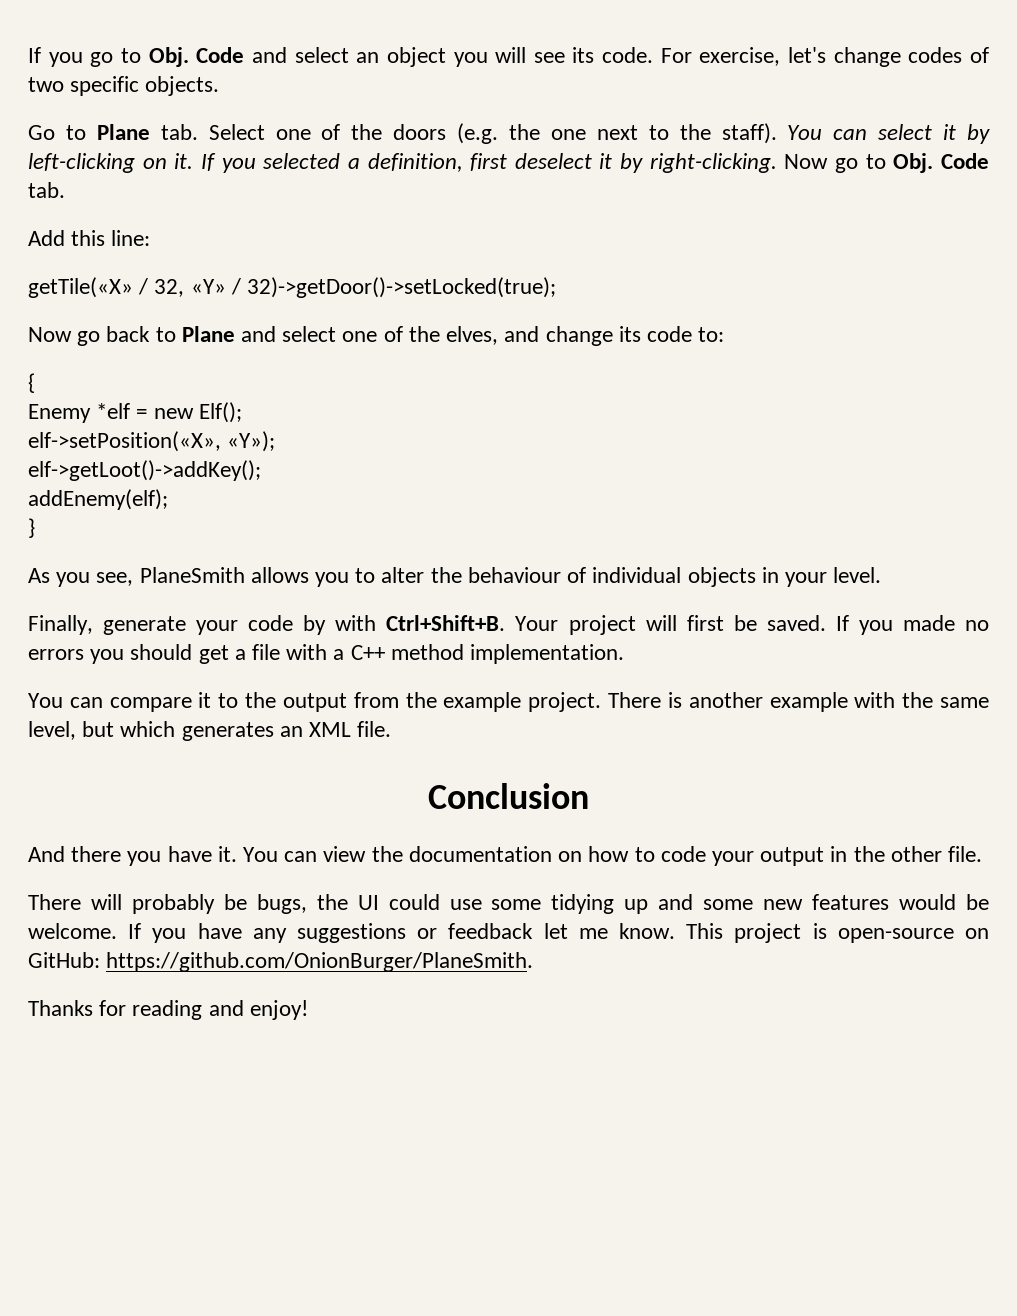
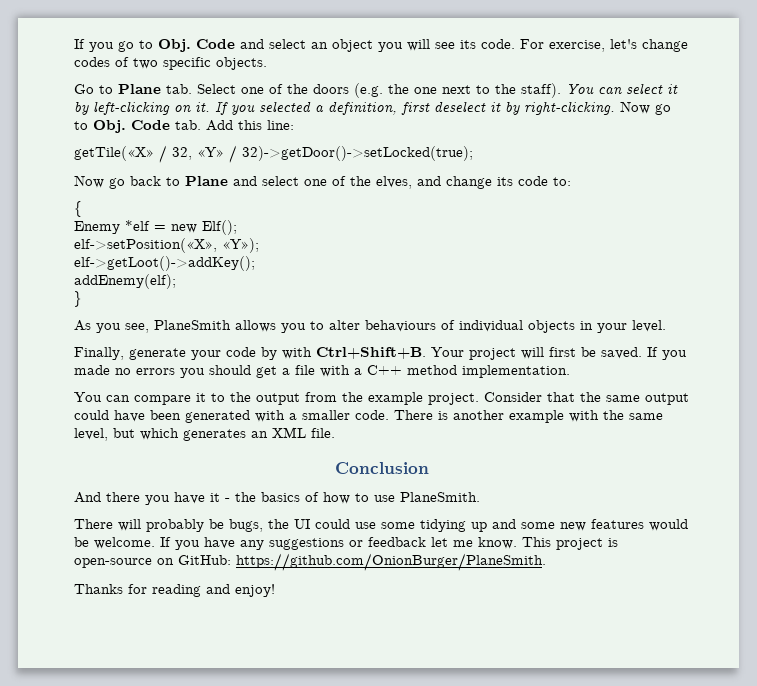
(65, 190) // -> (201, 125) none
[430,567,561,583] the behaviour -> [365,320,436,332] behaviours
(602, 702) none -> [484,392,689,405] [74,410,389,423] Consider that the same output could have been generated with a smaller code.
[217,846,982,866] it. You can view the documentation on how to code your output in the other file. -> [210,492,480,504] it - the basics of how to use PlaneSmith.

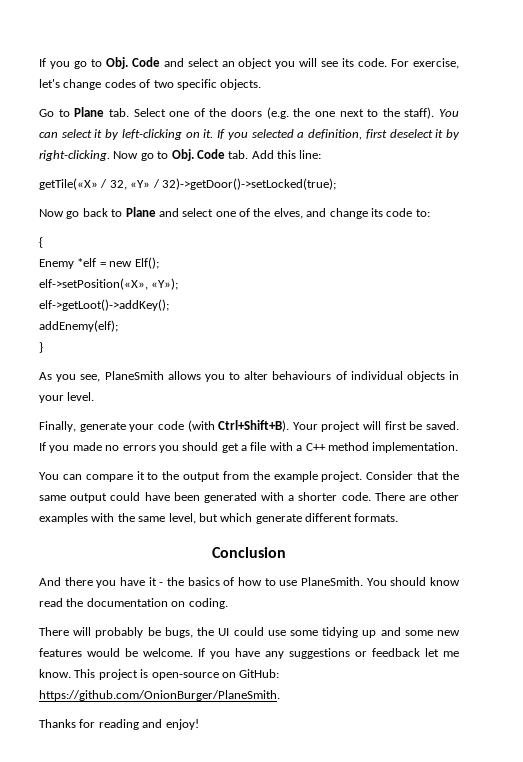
[261,347,426,360] by with Ctrl+Shift+B. -> [187,420,290,432] (with Ctrl+Shift+B).
[302,410,350,420] smaller -> [298,492,338,501] shorter
[438,410,564,423] is another example -> [408,492,460,501] [39,513,88,524] are other examples
[183,427,335,441] generates an XML file. -> [255,513,399,524] generate different formats.
(480, 497) none -> [366,577,461,586] [39,598,228,609] You should know read the documentation on coding.

